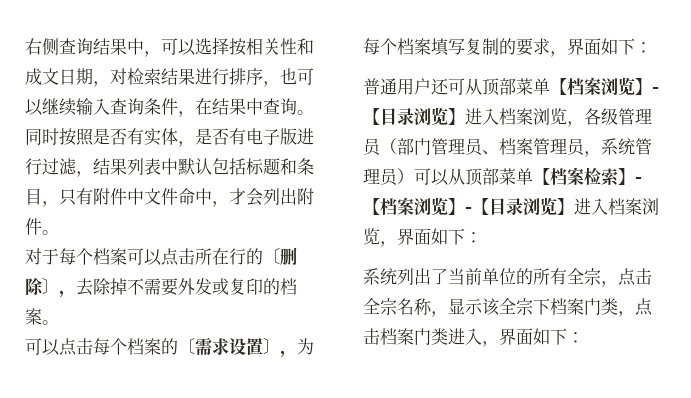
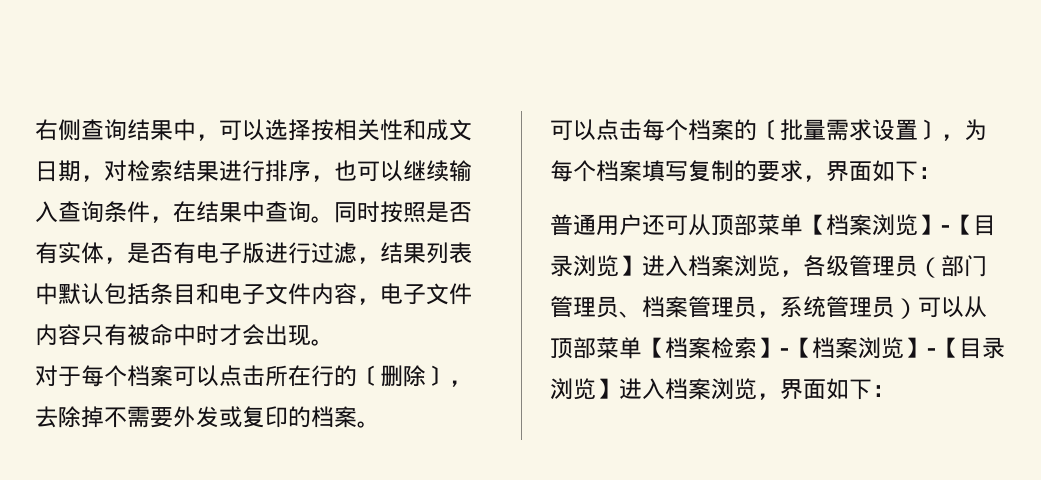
[246,158,314,175] [25,188,314,207] [25,218,42,235] 标题和条目，只有附件中文件命中，才会列出附件 -> [150,283,472,305] [35,324,311,346] 条目和电子文件内容，电子文件内容只有被命中时才会出现
(195, 346) none -> [780,119,826,141] 批量
[363,268,652,287] [363,298,653,317] [363,328,584,347] // 系统列出了当前单位的所有全宗，点击全宗名称，显示该全宗下档案门类，点击档案门类进入，界面如下： -> (895, 391) none

